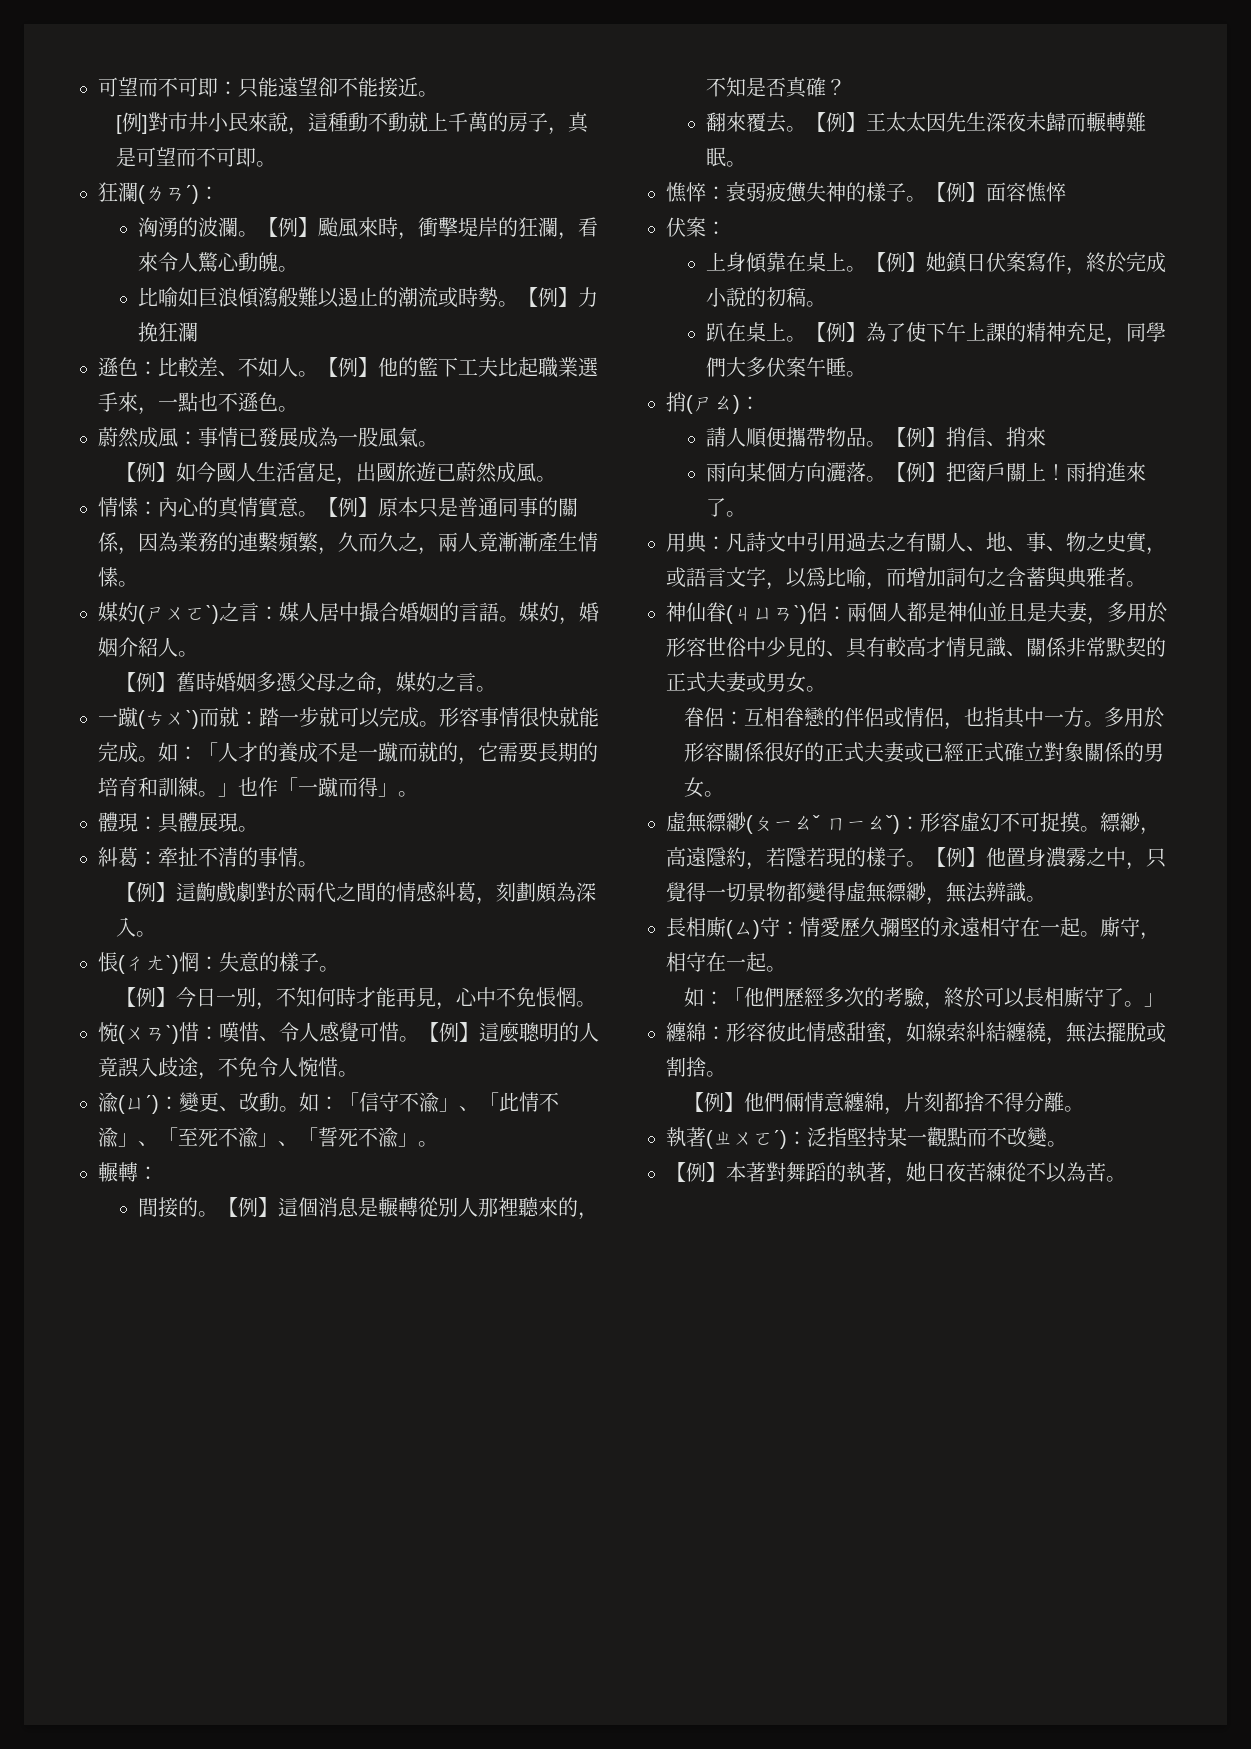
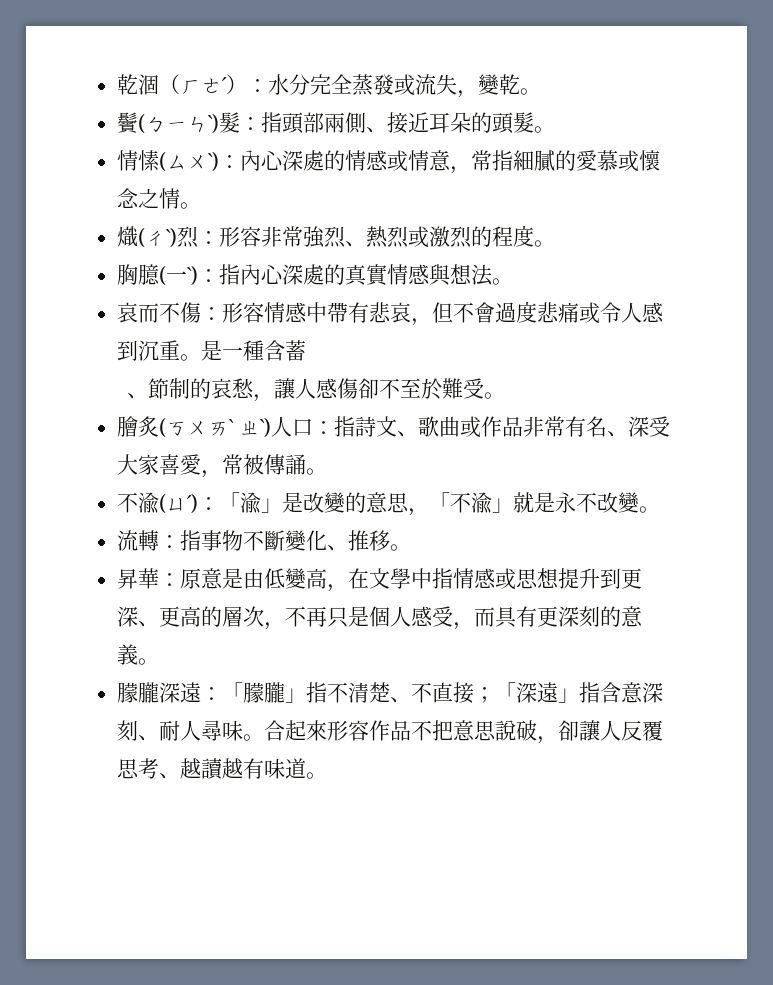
[98,77,438,98] [115,112,589,135] [115,147,276,167] [98,182,219,204] [137,217,598,240] [137,252,298,272] [137,287,598,308] [137,322,198,342] [98,357,599,378] [98,392,298,415] [98,427,438,448] [115,462,556,485] [98,497,578,518] [98,532,598,555] [98,567,138,587] [98,602,599,625] [98,637,198,657] [115,672,496,695] [98,707,599,729] [98,742,598,765] [98,777,418,797] [98,812,258,833] [98,847,318,867] [115,881,596,905] [115,917,156,937] [98,952,339,974] [115,987,596,1010] [98,1021,599,1044] [98,1057,358,1080] [98,1092,559,1114] [98,1127,438,1148] [98,1162,158,1182] [137,1197,598,1220] [705,77,846,98] [705,112,1146,133] [705,147,746,167] [666,182,1066,203] [666,217,726,237] [705,252,1166,275] [705,287,826,307] [705,322,1166,345] [705,357,866,377] [666,392,760,414] [705,427,1046,448] [705,462,1146,482] [705,498,746,517] [666,532,1166,555] [666,566,1146,590] [666,602,1167,625] [666,637,1166,658] [666,672,826,693] [683,707,1164,730] [683,742,1164,763] [683,777,724,798] [666,812,1160,835] [666,847,1166,870] [666,882,1046,905] [666,917,1160,940] [666,952,786,972] [683,987,1164,1010] [666,1021,1166,1045] [666,1057,726,1077] [683,1092,1084,1115] [666,1127,1067,1149] [666,1162,1106,1185] 可望而不可即：只能遠望卻不能接近。 // [例]對市井小民來說，這種動不動就上千萬的房子，真是可望而不可即。 // 狂瀾(ㄌㄢˊ)： // 洶湧的波瀾。【例】颱風來時，衝擊堤岸的狂瀾，看來令人驚心動魄。 // 比喻如巨浪傾瀉般難以遏止的潮流或時勢。【例】力挽狂瀾 // 遜色：比較差、不如人。【例】他的籃下工夫比起職業選手來，一點也不遜色。 // 蔚然成風：事情已發展成為一股風氣。 // 【例】如今國人生活富足，出國旅遊已蔚然成風。 // 情愫：內心的真情實意。【例】原本只是普通同事的關係，因為業務的連繫頻繁，久而久之，兩人竟漸漸產生情愫。 // 媒妁(ㄕㄨㄛˋ)之言：媒人居中撮合婚姻的言語。媒妁，婚姻介紹人。 // 【例】舊時婚姻多憑父母之命，媒妁之言。 // 一蹴(ㄘㄨˋ)而就：踏一步就可以完成。形容事情很快就能完成。如：「人才的養成不是一蹴而就的，它需要長期的培育和訓練。」也作「一蹴而得」。 // 體現：具體展現。 // 糾葛：牽扯不清的事情。 // 【例】這齣戲劇對於兩代之間的情感糾葛，刻劃頗為深入。 // 悵(ㄔㄤˋ)惘：失意的樣子。 // 【例】今日一別，不知何時才能再見，心中不免悵惘。 // 惋(ㄨㄢˋ)惜：嘆惜、令人感覺可惜。【例】這麼聰明的人竟誤入歧途，不免令人惋惜。 // 渝(ㄩˊ)：變更、改動。如：「信守不渝」、「此情不渝」、「至死不渝」、「誓死不渝」。 // 輾轉： // 間接的。【例】這個消息是輾轉從別人那裡聽來的，不知是否真確？ // 翻來覆去。【例】王太太因先生深夜未歸而輾轉難眠。 // 憔悴：衰弱疲憊失神的樣子。【例】面容憔悴 // 伏案： // 上身傾靠在桌上。【例】她鎮日伏案寫作，終於完成小說的初稿。 // 趴在桌上。【例】為了使下午上課的精神充足，同學們大多伏案午睡。 // 捎(ㄕㄠ)： // 請人順便攜帶物品。【例】捎信、捎來 // 雨向某個方向灑落。【例】把窗戶關上！雨捎進來了。 // 用典：凡詩文中引用過去之有關人、地、事、物之史實，或語言文字，以爲比喻，而增加詞句之含蓄與典雅者。 // 神仙眷(ㄐㄩㄢˋ)侶：兩個人都是神仙並且是夫妻，多用於形容世俗中少見的、具有較高才情見識、關係非常默契的正式夫妻或男女。 // 眷侶：互相眷戀的伴侶或情侶，也指其中一方。多用於形容關係很好的正式夫妻或已經正式確立對象關係的男女。 // 虛無縹緲(ㄆㄧㄠˇ ㄇㄧㄠˇ)：形容虛幻不可捉摸。縹緲，高遠隱約，若隱若現的樣子。【例】他置身濃霧之中，只覺得一切景物都變得虛無縹緲，無法辨識。 // 長相廝(ㄙ)守：情愛歷久彌堅的永遠相守在一起。廝守，相守在一起。 // 如：「他們歷經多次的考驗，終於可以長相廝守了。」 // 纏綿：形容彼此情感甜蜜，如線索糾結纏繞，無法擺脫或割捨。 // 【例】他們倆情意纏綿，片刻都捨不得分離。 // 執著(ㄓㄨㄛˊ)：泛指堅持某一觀點而不改變。 // 【例】本著對舞蹈的執著，她日夜苦練從不以為苦 -> [117,74,542,98] [117,112,556,134] [117,150,661,174] [117,188,202,209] [117,225,556,248] [117,264,514,286] [117,301,665,326] [117,340,307,361] [126,378,505,402] [117,416,670,438] [117,454,328,478] [117,492,661,516] [117,530,412,551] [117,568,643,592] [117,606,644,630] [117,644,160,665] [117,682,664,704] [117,720,664,744] [117,758,307,780] 乾涸（ㄏㄜˊ）：水分完全蒸發或流失，變乾。 // 鬢(ㄅㄧㄣˋ)髮：指頭部兩側、接近耳朵的頭髮。 // 情愫(ㄙㄨˋ)：內心深處的情感或情意，常指細膩的愛慕或懷念之情。 // 熾(ㄔˋ)烈：形容非常強烈、熱烈或激烈的程度。 // 胸臆(一ˋ)：指內心深處的真實情感與想法。 // 哀而不傷：形容情感中帶有悲哀，但不會過度悲痛或令人感到沉重。是一種含蓄 // 、節制的哀愁，讓人感傷卻不至於難受。 // 膾炙(ㄎㄨㄞˋ ㄓˋ)人口：指詩文、歌曲或作品非常有名、深受大家喜愛，常被傳誦。 // 不渝(ㄩˊ)：「渝」是改變的意思，「不渝」就是永不改變。 // 流轉：指事物不斷變化、推移。 // 昇華：原意是由低變高，在文學中指情感或思想提升到更深、更高的層次，不再只是個人感受，而具有更深刻的意義。 // 朦朧深遠：「朦朧」指不清楚、不直接；「深遠」指含意深刻、耐人尋味。合起來形容作品不把意思說破，卻讓人反覆思考、越讀越有味道

